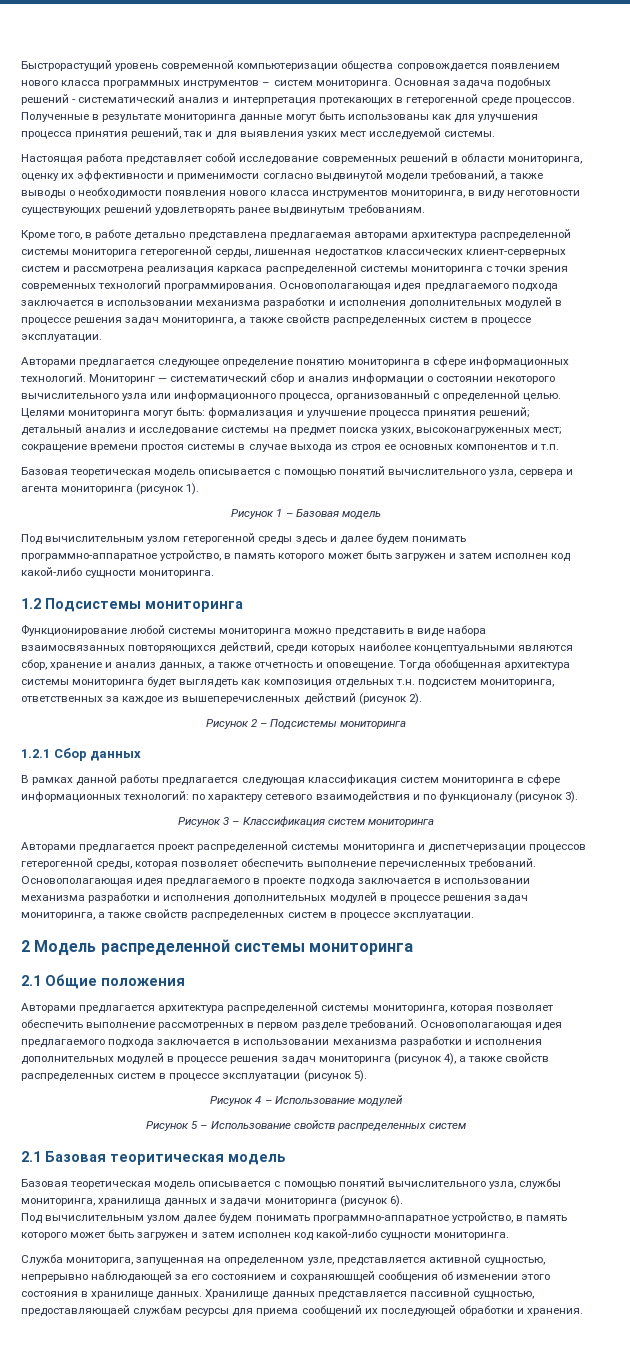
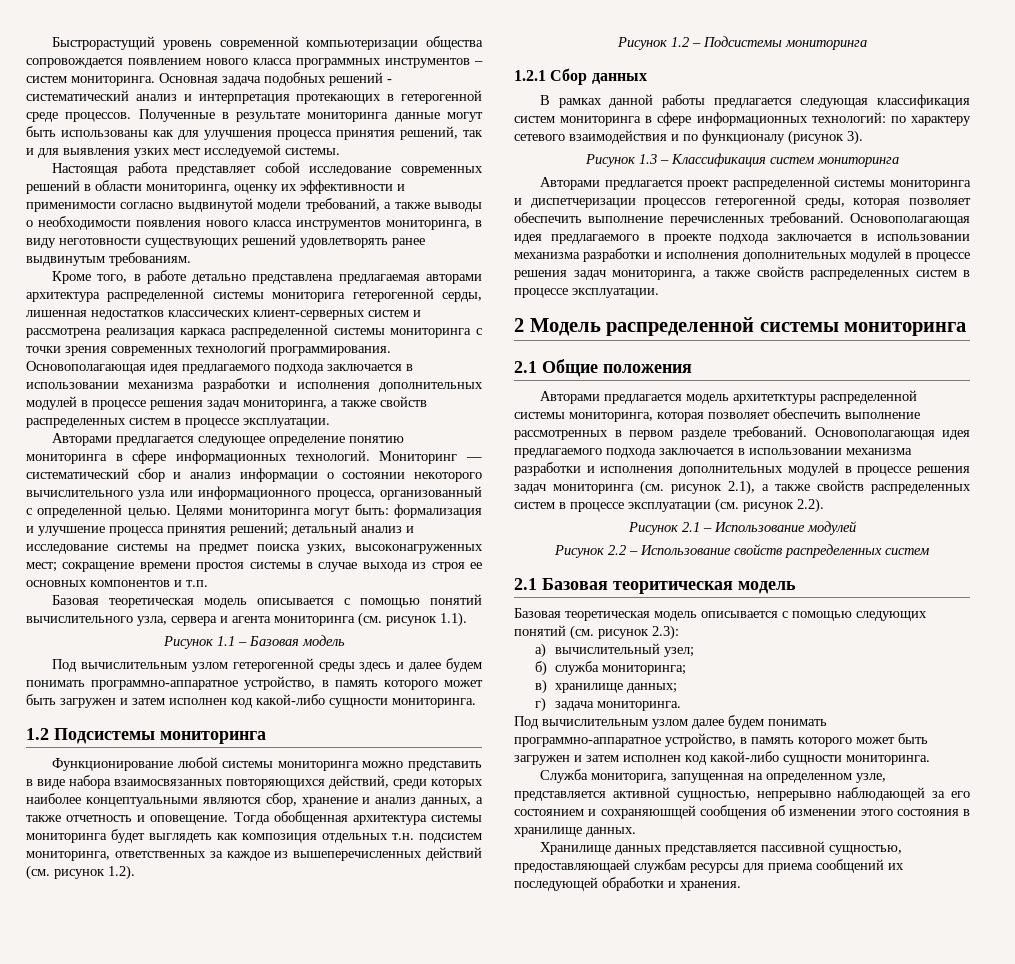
[136,483,200,495] [231,509,283,519] (рисунок 1). // Рисунок 1 -> [358,612,467,627] [162,636,235,649] (см. рисунок 1.1). // Рисунок 1.1
[358,693,422,705] [205,719,257,729] (рисунок 2). // Рисунок 2 -> [26,865,135,880] [616,37,689,50] (см. рисунок 1.2). // Рисунок 1.2
[223,817,230,825] 3 -> [638,154,657,164] 1.3
[158,1005,225,1013] архитектура -> [686,394,817,404] модель архитетктуры
[393,1053,456,1065] (рисунок 4), -> [640,480,755,495] (см. рисунок 2.1),
[303,1070,367,1082] [210,1096,262,1106] (рисунок 5). // Рисунок 4 -> [715,498,824,513] [627,522,700,535] (см. рисунок 2.2). // Рисунок 2.1
[191,1121,199,1129] 5 -> [608,545,626,555] 2.2
[338,1178,561,1189] [21,1195,403,1207] понятий вычислительного узла, службы мониторинга, хранилища данных и задачи мониторинга (рисунок 6). -> [856,611,927,621] [514,625,679,640] [534,643,695,658] [534,661,687,676] [534,679,678,694] [534,697,682,712] следующих понятий (см. рисунок 2.3): // а) вычислительный узел; // б) служба мониторинга; // в) хранилище данных; // г) задача мониторинга.
(203, 1295) none -> (636, 832) //

